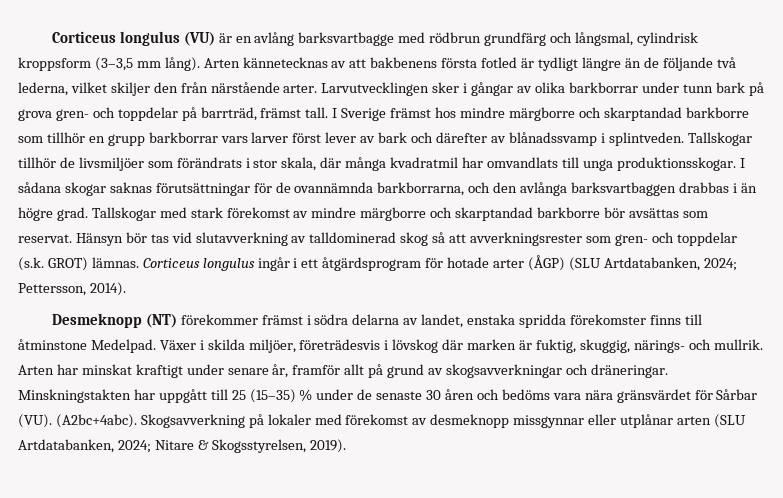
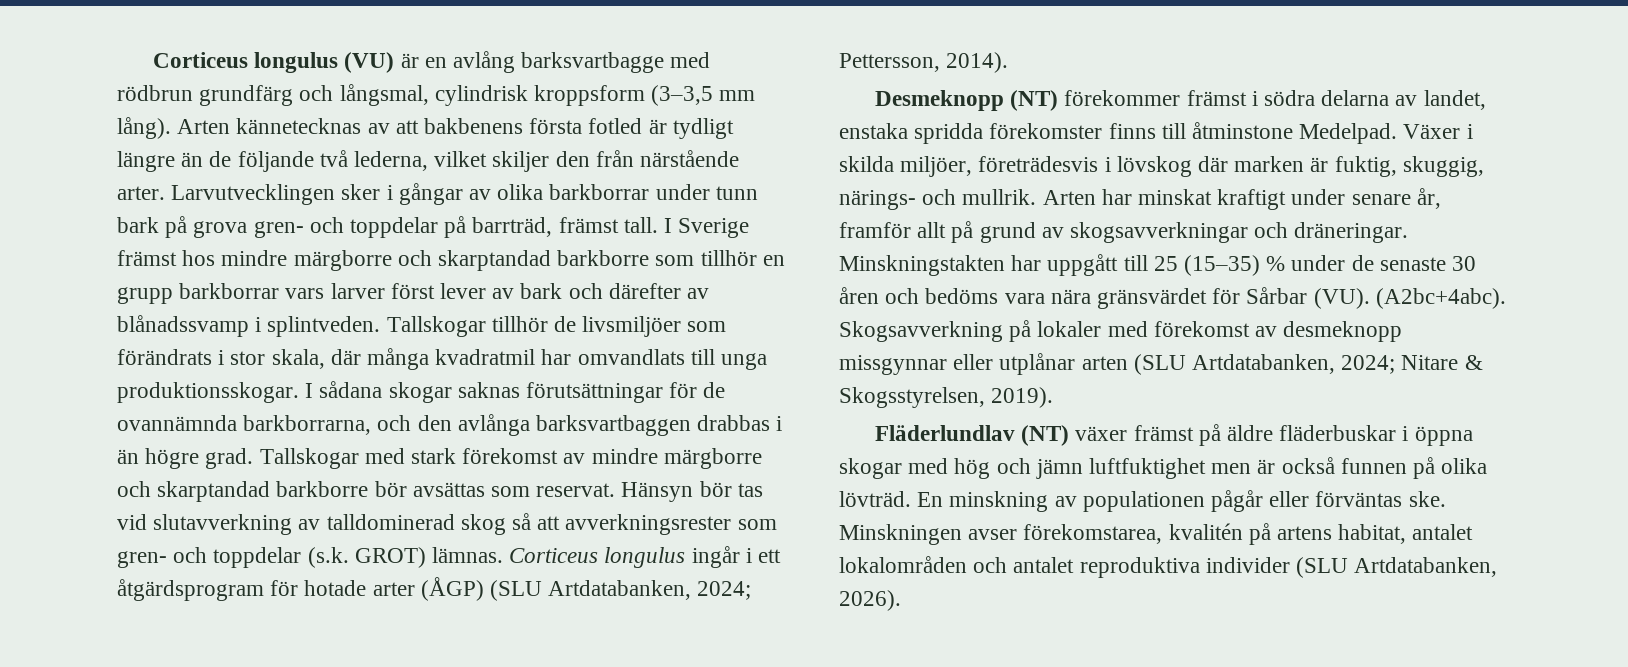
(346, 446) none -> [874,424,1473,446] [839,457,1488,479] [839,490,1446,512] [839,523,1474,545] [839,556,1498,578] [839,590,901,611] // Fläderlundlav (NT) växer främst på äldre fläderbuskar i öppna skogar med hög och jämn luftfuktighet men är också funnen på olika lövträd. En minskning av populationen pågår eller förväntas ske. Minskningen avser förekomstarea, kvalitén på artens habitat, antalet lokalområden och antalet reproduktiva individer (SLU Artdatabanken, 2026).

